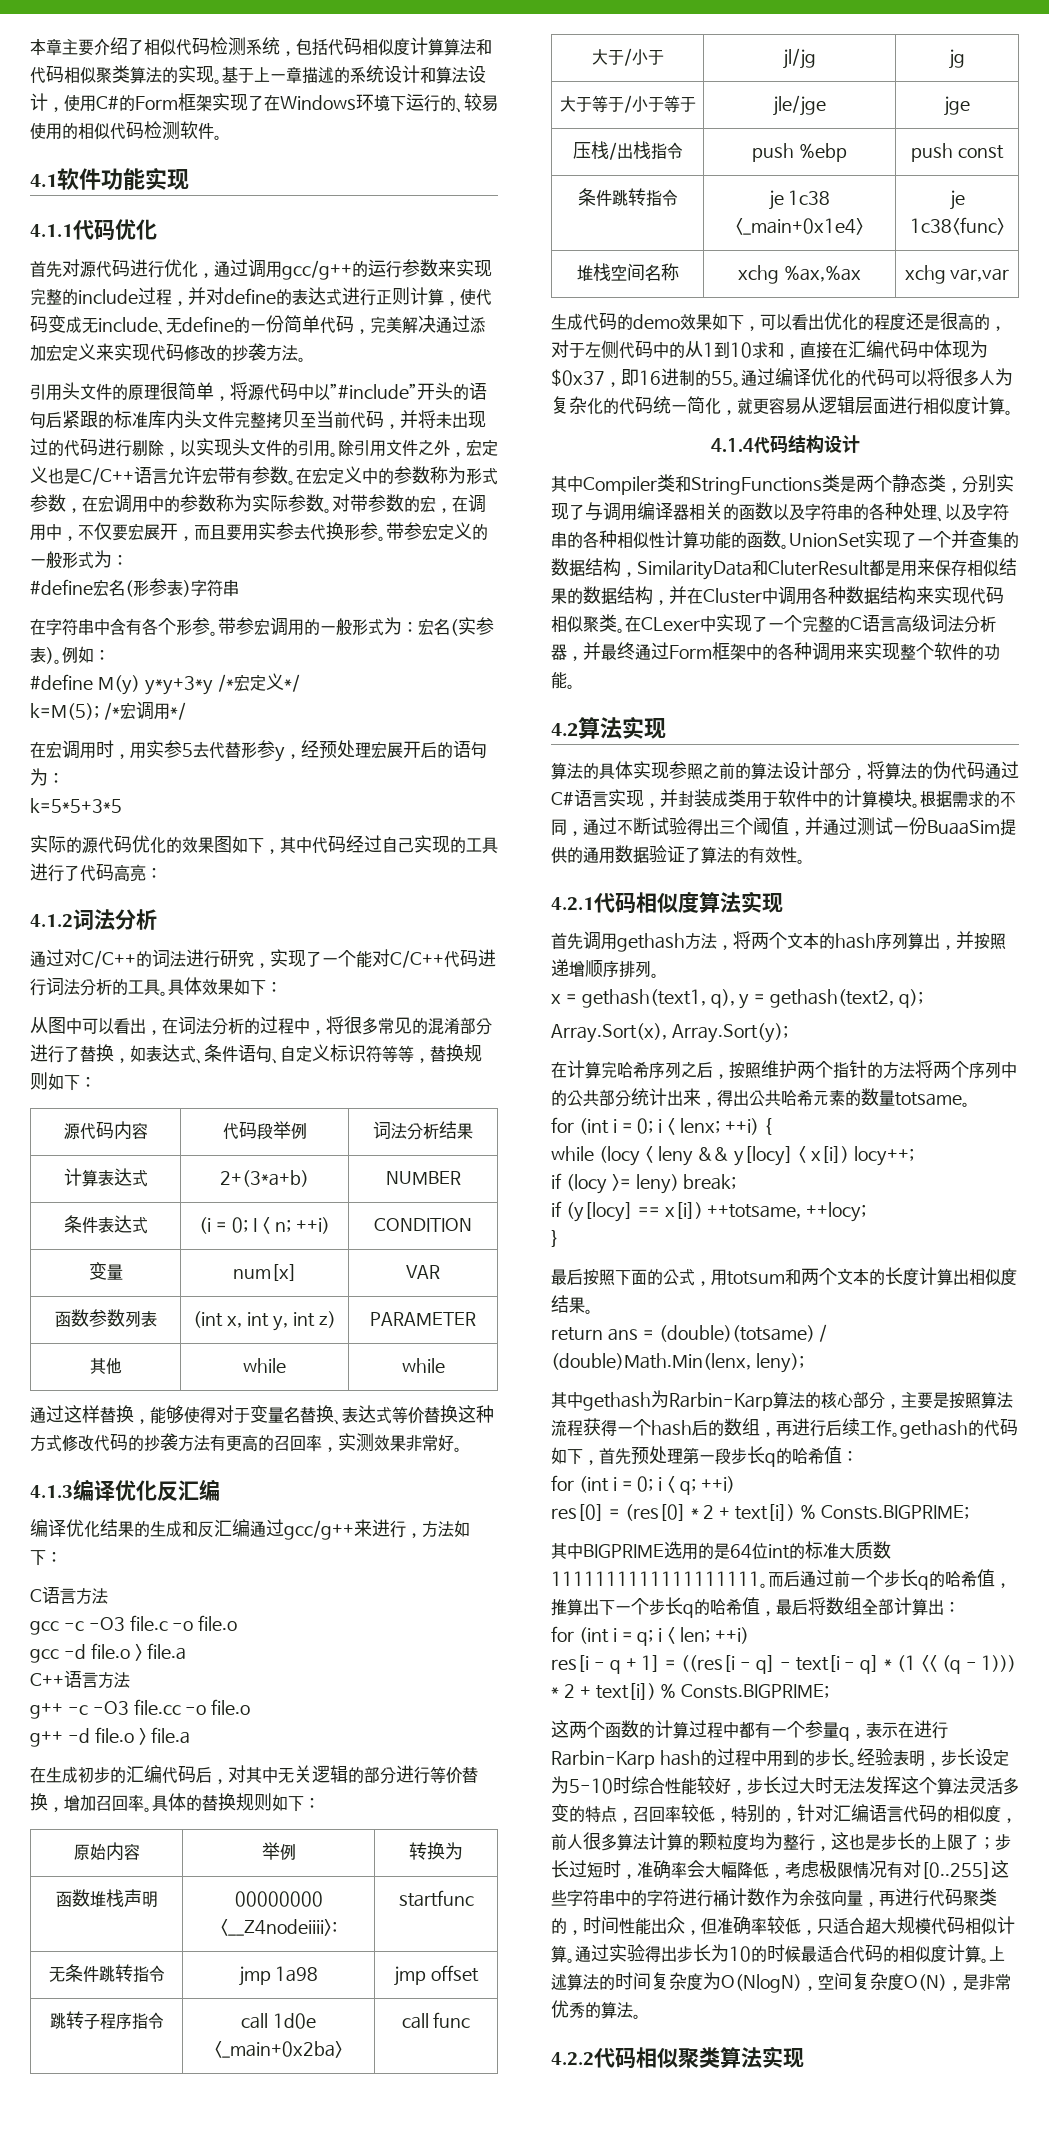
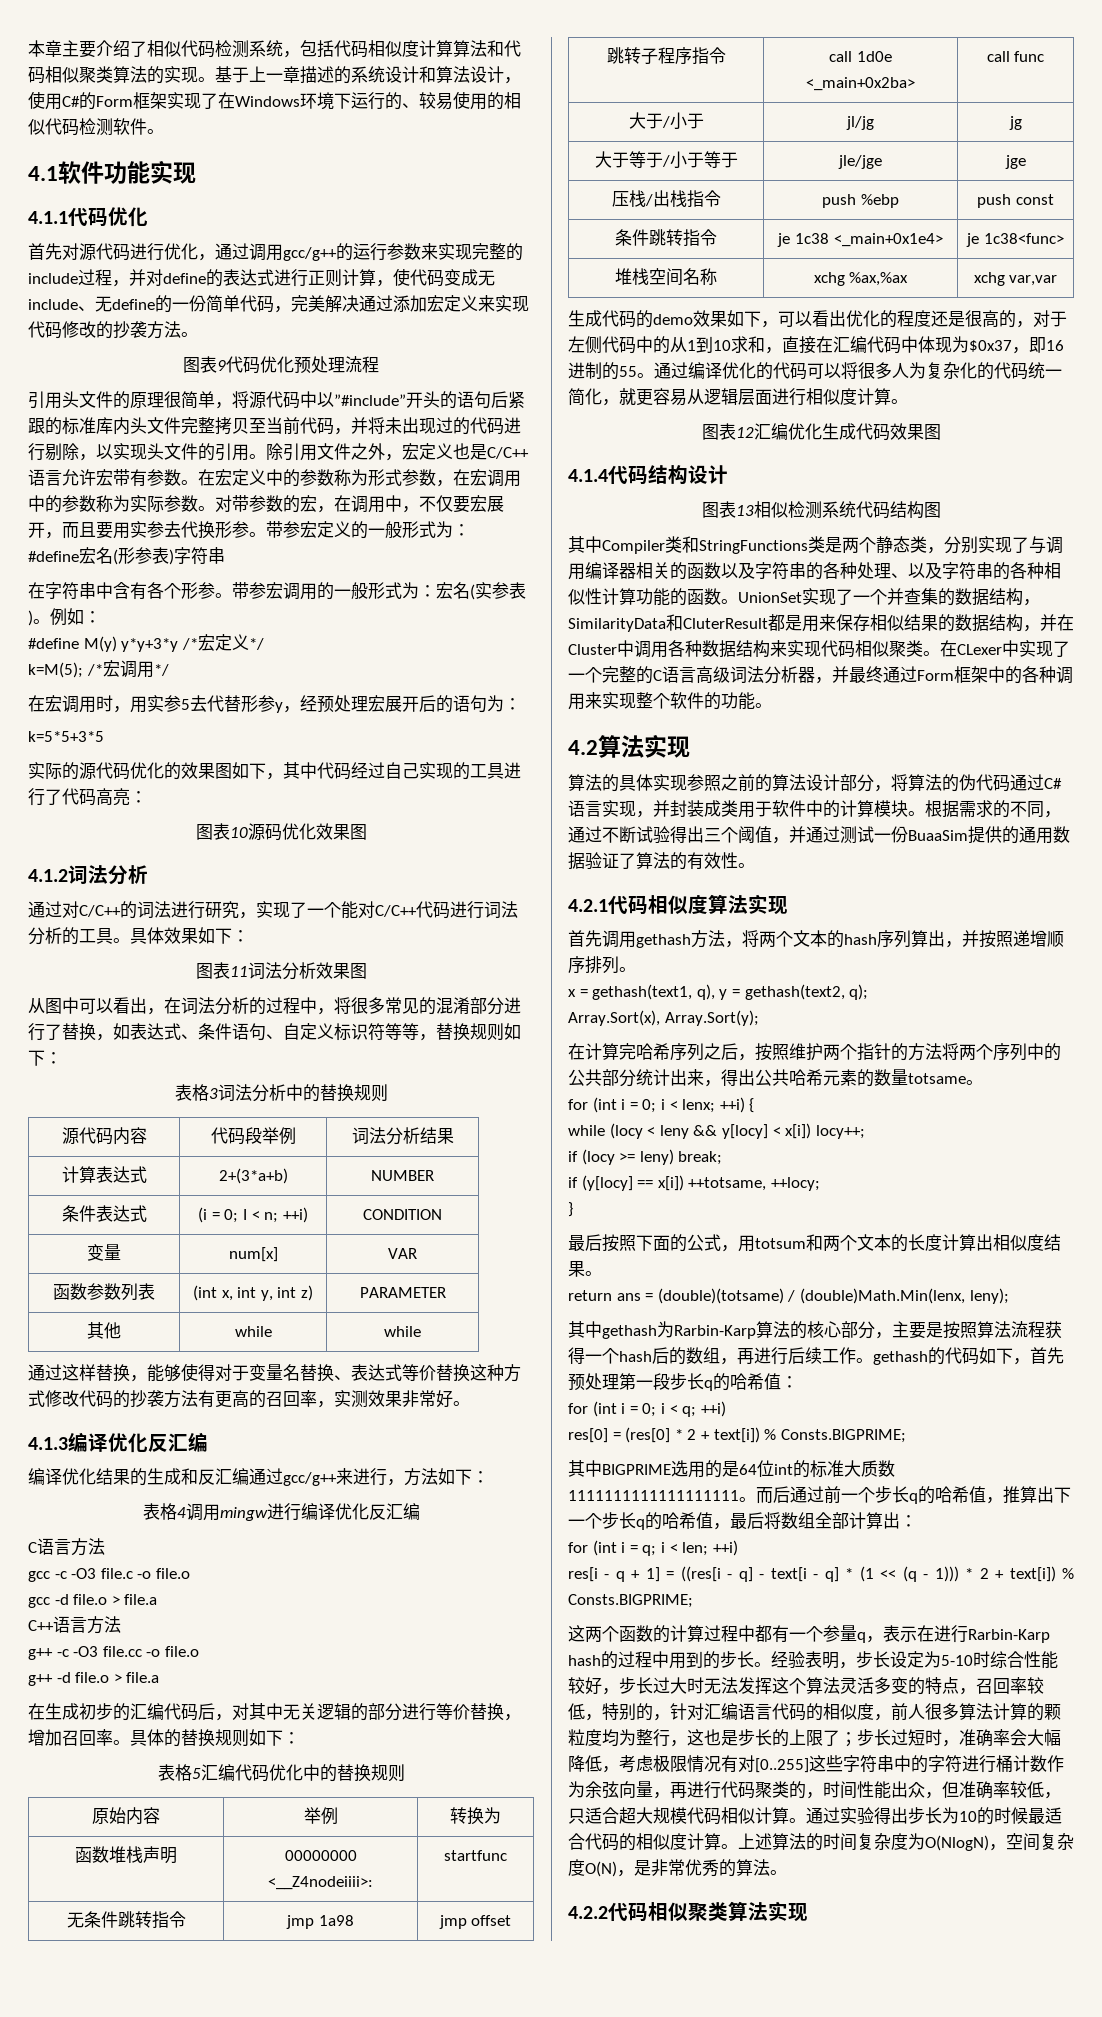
(306, 359) none -> [183,356,379,374] // 图表9代码优化预处理流程
(162, 873) none -> [195,823,367,841] // 图表10源码优化效果图
(282, 987) none -> [195,962,367,980] // 图表11词法分析效果图
(96, 1082) none -> [174,1084,388,1102] // 表格3词法分析中的替换规则
(62, 1557) none -> [142,1503,420,1521] // 表格4调用mingw进行编译优化反汇编
(320, 1803) none -> [157,1764,405,1782] // 表格5汇编代码优化中的替换规则
[710,435,860,454] 4.1.4代码结构设计 -> [701,423,941,441] [568,465,728,485] [701,501,941,519] 图表12汇编优化生成代码效果图 // 4.1.4代码结构设计 // 图表13相似检测系统代码结构图

